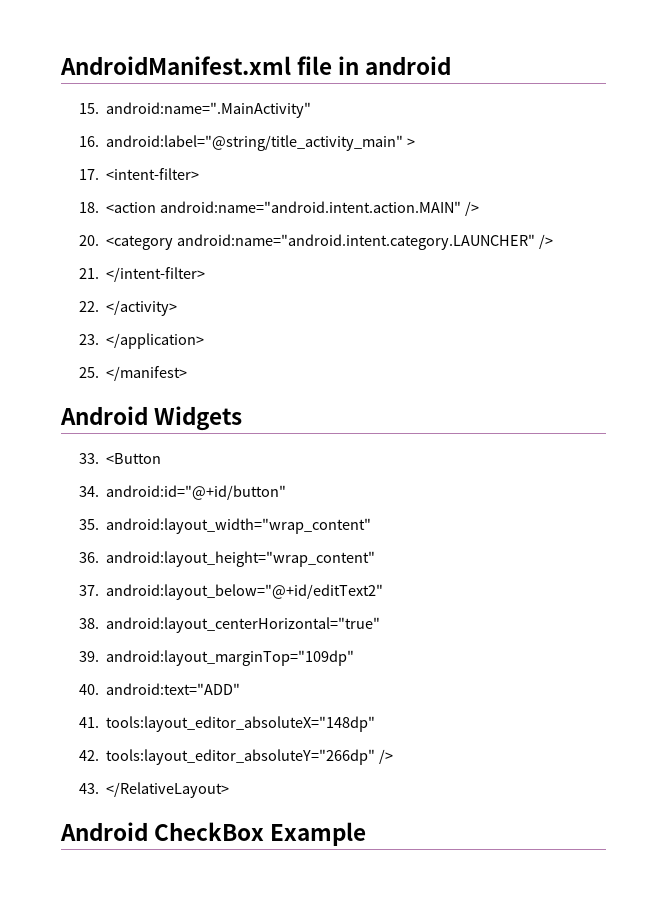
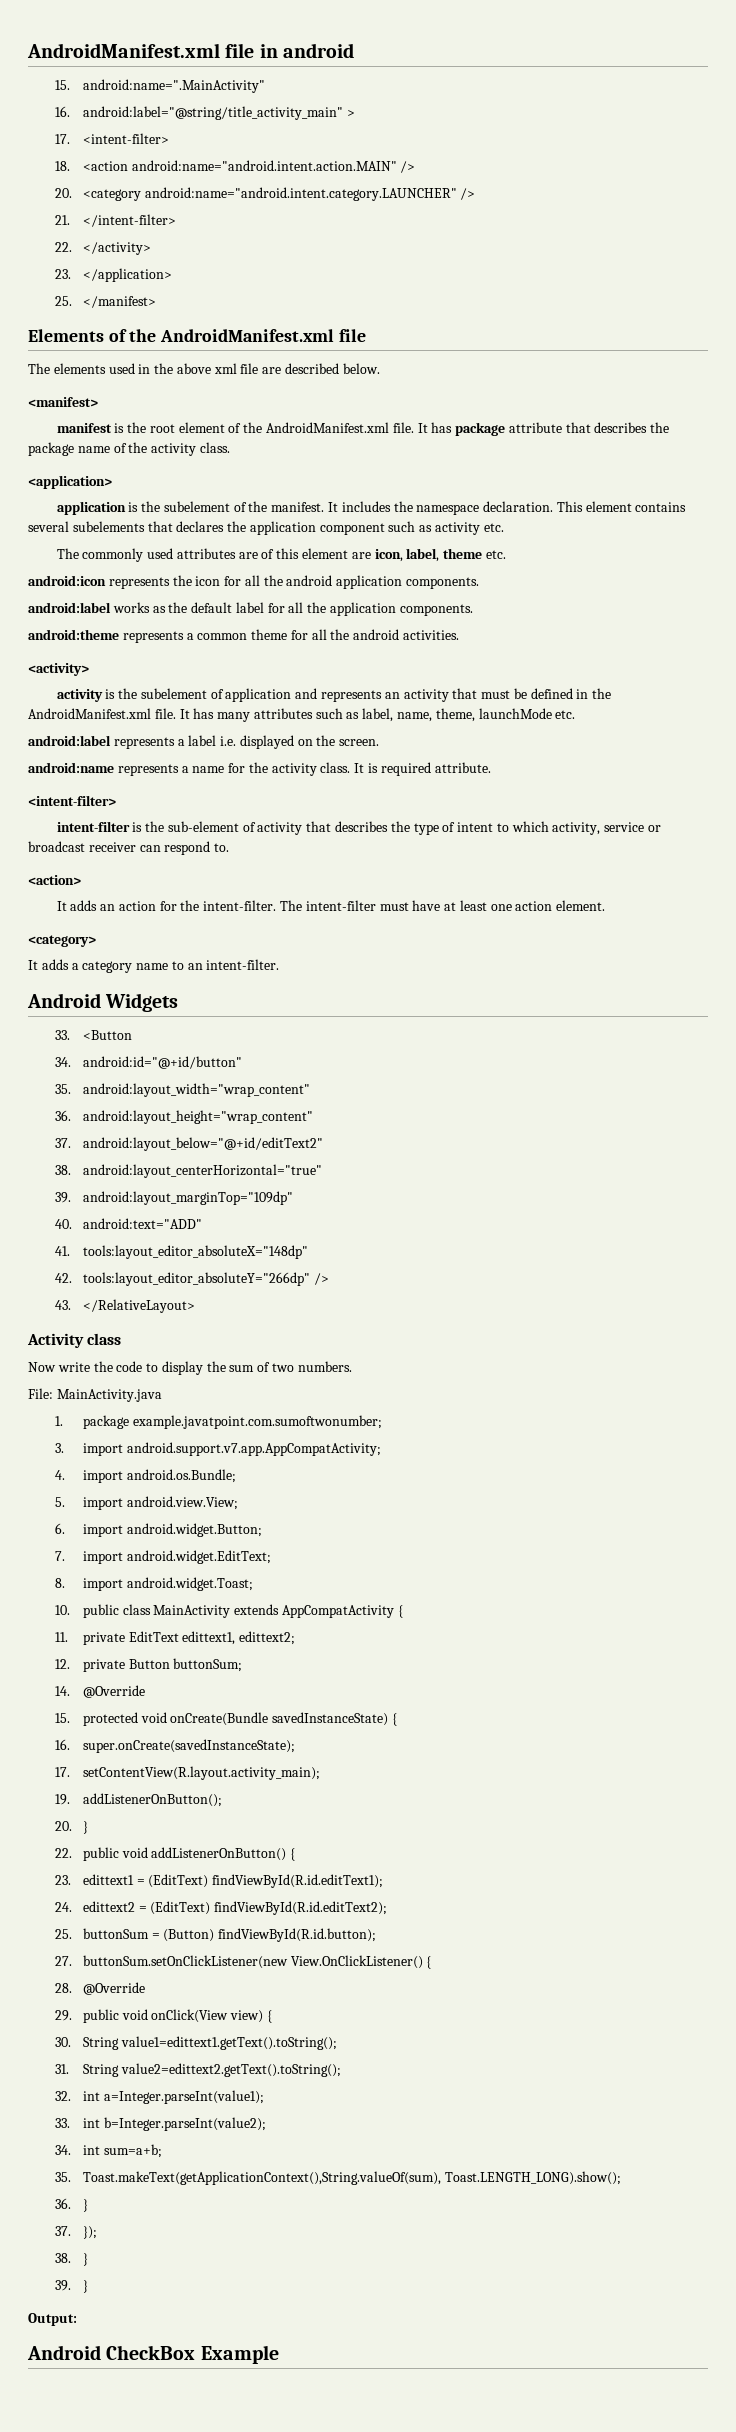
(188, 373) none -> [28,329,366,342] [28,363,380,374] [28,397,98,407] [56,422,670,436] [28,442,230,456] [28,475,112,489] [56,501,687,515] [28,521,504,535] [56,548,506,562] [28,575,480,589] [28,602,473,616] [28,629,460,643] [28,663,89,676] [56,688,612,702] [28,708,576,722] [28,735,380,749] [28,762,491,776] [28,795,116,806] [56,821,662,835] [28,841,230,855] [28,875,81,885] [56,900,606,911] [28,935,96,947] [28,959,280,973] // Elements of the AndroidManifest.xml file // The elements used in the above xml file are described below. // <manifest> // manifest is the root element of the AndroidManifest.xml file. It has package attribute that describes the package name of the activity class. // <application> // application is the subelement of the manifest. It includes the namespace declaration. This element contains several subelements that declares the application component such as activity etc. // The commonly used attributes are of this element are icon, label, theme etc. // android:icon represents the icon for all the android application components. // android:label works as the default label for all the application components. // android:theme represents a common theme for all the android activities. // <activity> // activity is the subelement of application and represents an activity that must be defined in the AndroidManifest.xml file. It has many attributes such as label, name, theme, launchMode etc. // android:label represents a label i.e. displayed on the screen. // android:name represents a name for the activity class. It is required attribute. // <intent-filter> // intent-filter is the sub-element of activity that describes the type of intent to which activity, service or broadcast receiver can respond to. // <action> // It adds an action for the intent-filter. The intent-filter must have at least one action element. // <category> // It adds a category name to an intent-filter.
(230, 790) none -> [27,1333,122,1348] [28,1361,352,1375] [28,1388,162,1402] [55,1415,382,1429] [55,1442,381,1456] [55,1469,236,1483] [55,1496,238,1510] [55,1523,262,1537] [55,1550,271,1564] [55,1577,253,1591] [55,1604,403,1618] [55,1631,296,1645] [55,1658,243,1672] [55,1685,145,1698] [55,1712,397,1726] [55,1739,295,1753] [55,1766,320,1780] [55,1793,222,1807] [55,1821,88,1834] [55,1847,296,1861] [55,1874,384,1888] [55,1901,388,1915] [55,1928,377,1942] [55,1955,432,1969] [55,1982,145,1995] [55,2009,272,2023] [55,2036,337,2050] [55,2063,341,2077] [55,2090,264,2104] [55,2117,266,2131] [55,2144,162,2158] [55,2171,621,2185] [55,2198,88,2212] [55,2226,97,2239] [55,2253,88,2266] [55,2280,88,2293] [28,2313,77,2326] // Activity class // Now write the code to display the sum of two numbers. // File: MainActivity.java // 1. package example.javatpoint.com.sumoftwonumber; // 3. import android.support.v7.app.AppCompatActivity; // 4. import android.os.Bundle; // 5. import android.view.View; // 6. import android.widget.Button; // 7. import android.widget.EditText; // 8. import android.widget.Toast; // 10. public class MainActivity extends AppCompatActivity { // 11. private EditText edittext1, edittext2; // 12. private Button buttonSum; // 14. @Override // 15. protected void onCreate(Bundle savedInstanceState) { // 16. super.onCreate(savedInstanceState); // 17. setContentView(R.layout.activity_main); // 19. addListenerOnButton(); // 20. } // 22. public void addListenerOnButton() { // 23. edittext1 = (EditText) findViewById(R.id.editText1); // 24. edittext2 = (EditText) findViewById(R.id.editText2); // 25. buttonSum = (Button) findViewById(R.id.button); // 27. buttonSum.setOnClickListener(new View.OnClickListener() { // 28. @Override // 29. public void onClick(View view) { // 30. String value1=edittext1.getText().toString(); // 31. String value2=edittext2.getText().toString(); // 32. int a=Integer.parseInt(value1); // 33. int b=Integer.parseInt(value2); // 34. int sum=a+b; // 35. Toast.makeText(getApplicationContext(),String.valueOf(sum), Toast.LENGTH_LONG).show(); // 36. } // 37. }); // 38. } // 39. } // Output:

